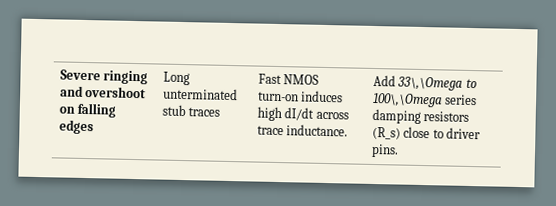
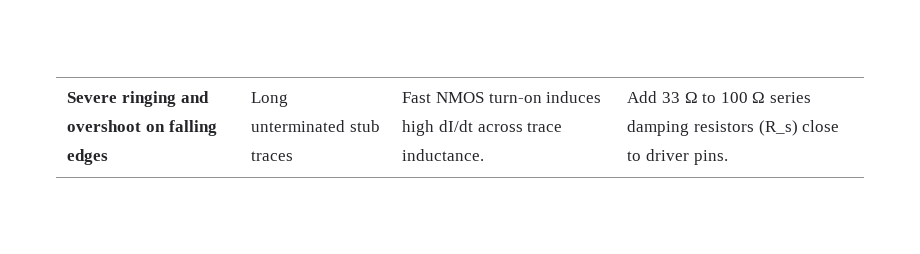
[397,76,477,91] [371,92,443,108] 33\,\Omega to 100\,\Omega -> [662,92,766,103] 33 Ω to 100 Ω

